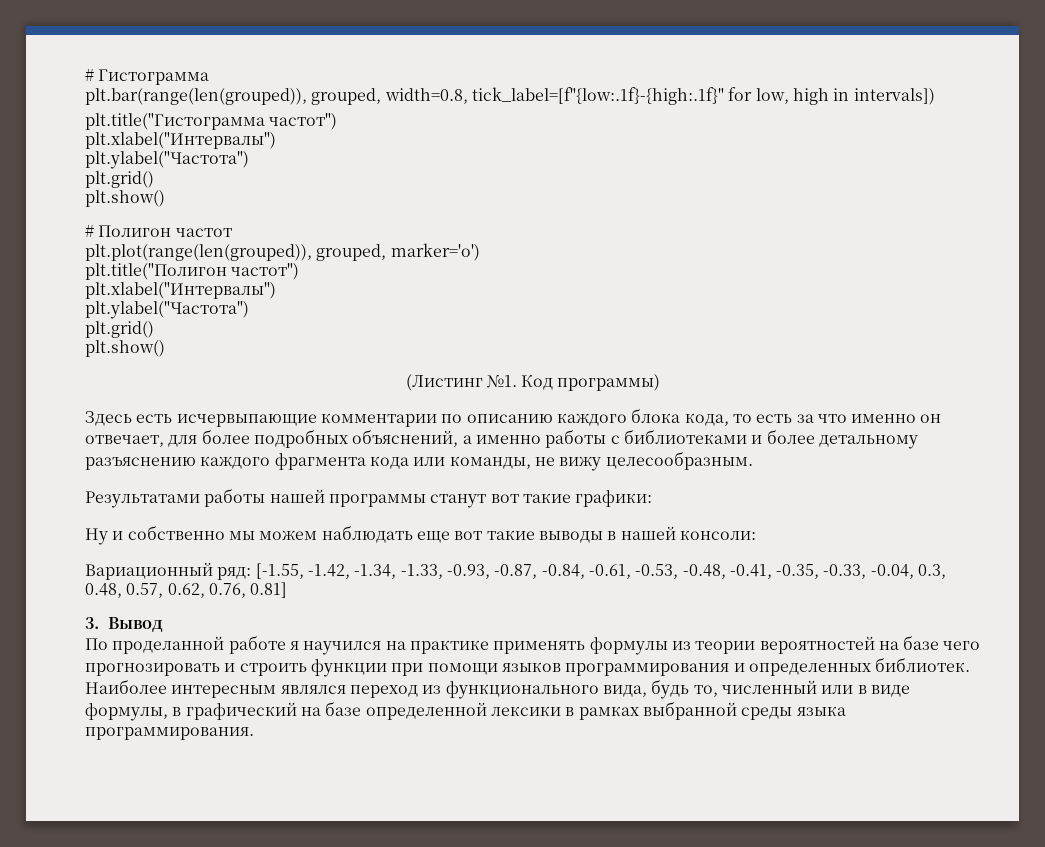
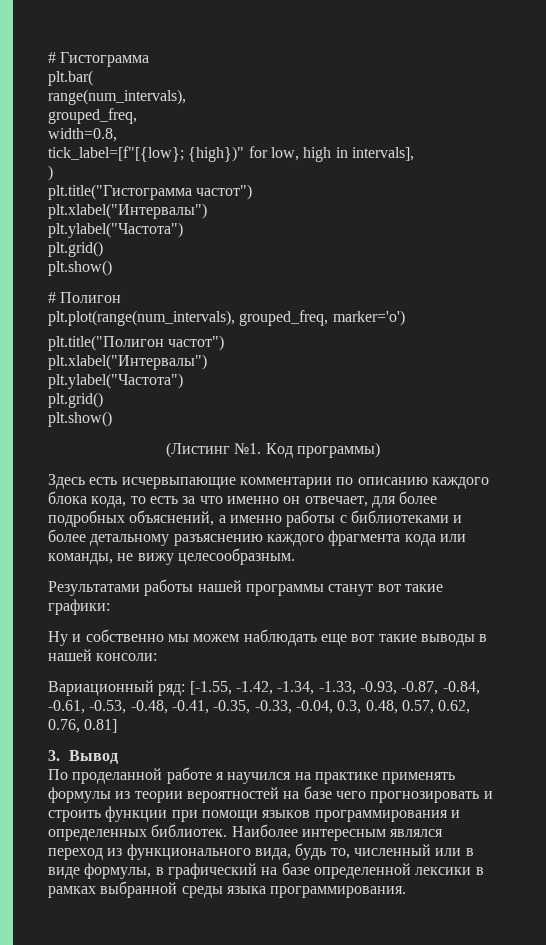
[85,88,382,105] plt.bar(range(len(grouped)), grouped, -> [48,70,93,86] [48,89,186,105] [48,108,137,124] plt.bar( // range(num_intervals), // grouped_freq, //
[471,87,724,105] tick_label=[f"{low:.1f}-{high:.1f}" -> [48,146,245,162] // tick_label=[f"[{low}; {high})"
[853,88,935,105] intervals]) -> [351,147,414,161] [48,165,53,181] intervals], // )
[175,228,232,237] [85,244,387,261] частот // plt.plot(range(len(grouped)), grouped, -> [48,310,329,326] // plt.plot(range(num_intervals), grouped_freq,

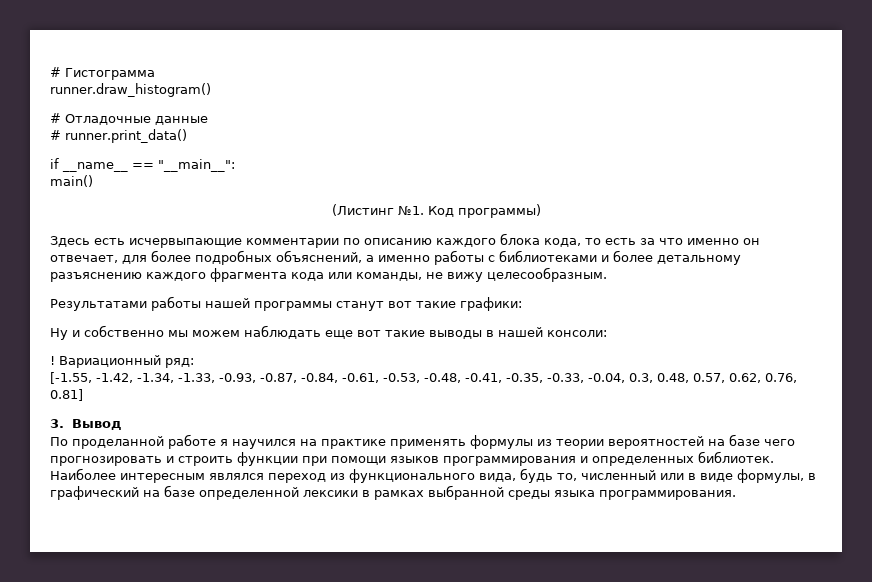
[48,70,93,86] [48,89,186,105] [48,108,137,124] [48,128,117,142] [48,146,414,162] [48,165,53,181] [48,184,253,200] [48,203,207,219] [48,222,183,238] [48,241,103,257] [48,260,112,276] [48,292,122,303] [48,310,405,326] [48,335,225,351] [48,354,207,370] [48,373,183,389] [48,392,103,408] [48,411,112,427] plt.bar( // range(num_intervals), // grouped_freq, // width=0.8, // tick_label=[f"[{low}; {high})" for low, high in intervals], // ) // plt.title("Гистограмма частот") // plt.xlabel("Интервалы") // plt.ylabel("Частота") // plt.grid() // plt.show() // # Полигон // plt.plot(range(num_intervals), grouped_freq, marker='o') // plt.title("Полигон частот") // plt.xlabel("Интервалы") // plt.ylabel("Частота") // plt.grid() // plt.show() -> [50,83,211,97] [50,113,208,125] [50,129,187,143] [50,158,235,172] [50,175,93,187] runner.draw_histogram() // # Отладочные данные // # runner.print_data() // if __name__ == "__main__": // main()
(158, 657) none -> [50,356,55,365] !
(186, 690) none -> (194, 363) //

